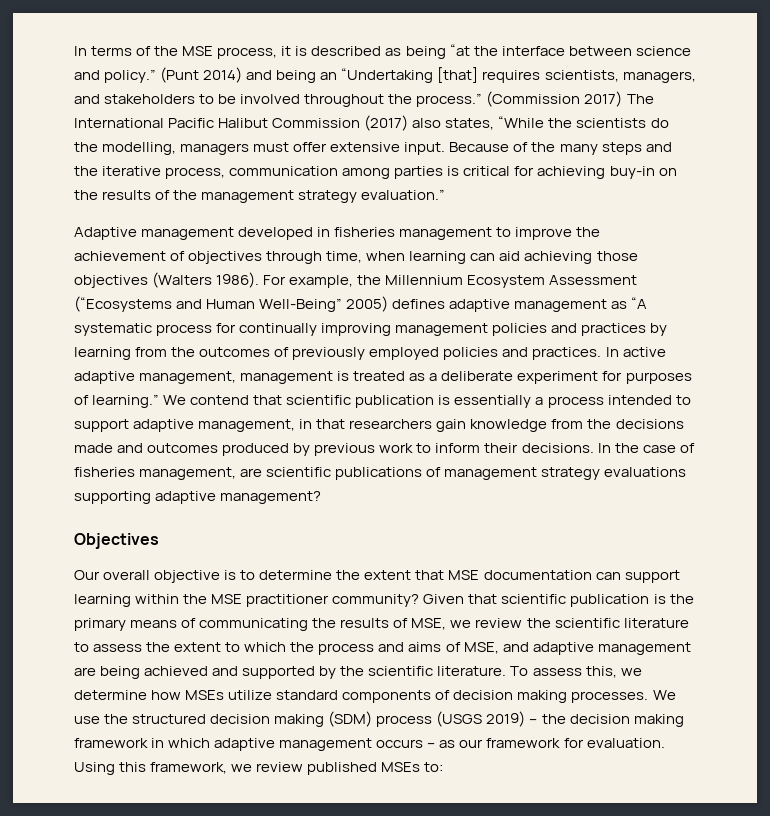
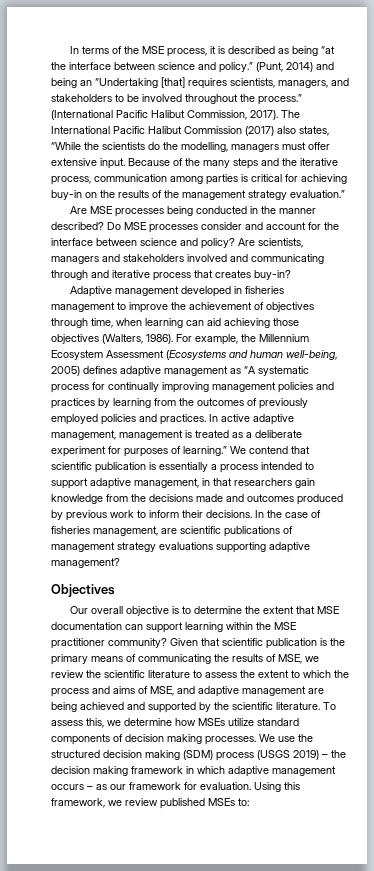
[160,67,200,83] (Punt -> [256,62,283,72] (Punt,
[486,91,623,107] (Commission 2017) -> [51,110,278,120] (International Pacific Halibut Commission, 2017).
(446, 194) none -> [70,206,317,217] [51,222,339,233] [51,238,303,249] [51,254,324,264] [51,270,291,281] // Are MSE processes being conducted in the manner described? Do MSE processes consider and account for the interface between science and policy? Are scientists, managers and stakeholders involved and communicating through and iterative process that creates buy-in?
[152,272,213,288] (Walters -> [102,334,143,344] (Walters,
[74,296,343,312] (“Ecosystems and Human Well-Being” -> [166,350,337,360] (Ecosystems and human well-being,

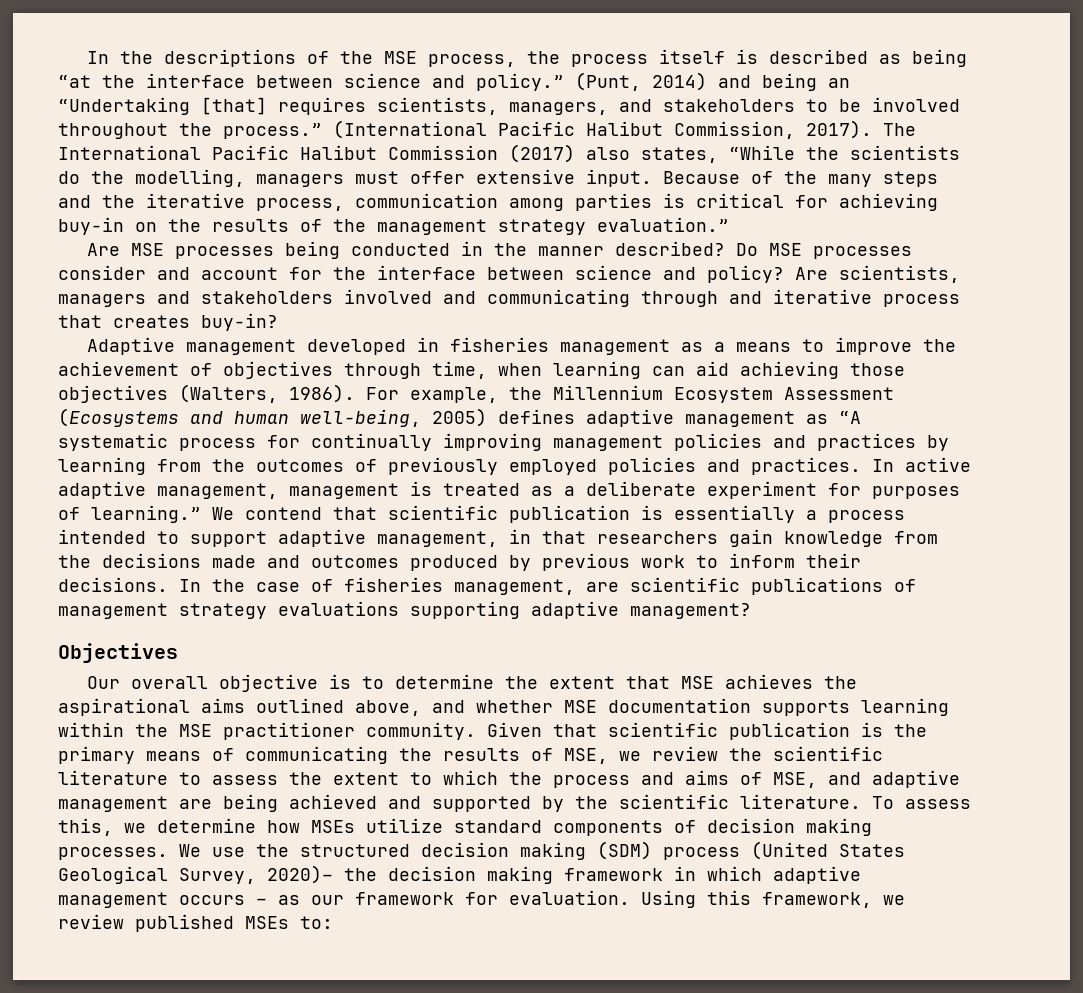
[70,46,110,54] In terms -> [87,49,297,67] In the descriptions
[210,46,217,54] it -> [527,49,726,67] the process itself
(115, 307) none -> [681,342,792,352] as a means
[51,622,183,633] documentation can support -> [725,674,858,689] [58,698,850,716] achieves the aspirational aims outlined above, and whether MSE documentation supports
[108,638,167,648] community? -> [366,722,476,740] community.
[257,750,328,760] (USGS 2019) – -> [751,841,905,860] [58,865,333,884] (United States Geological Survey, 2020)–

